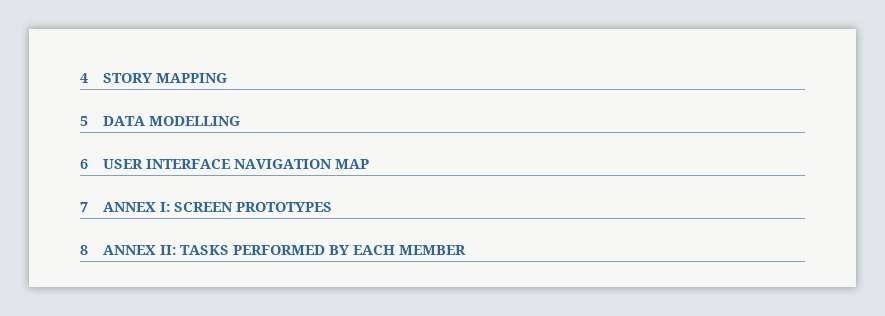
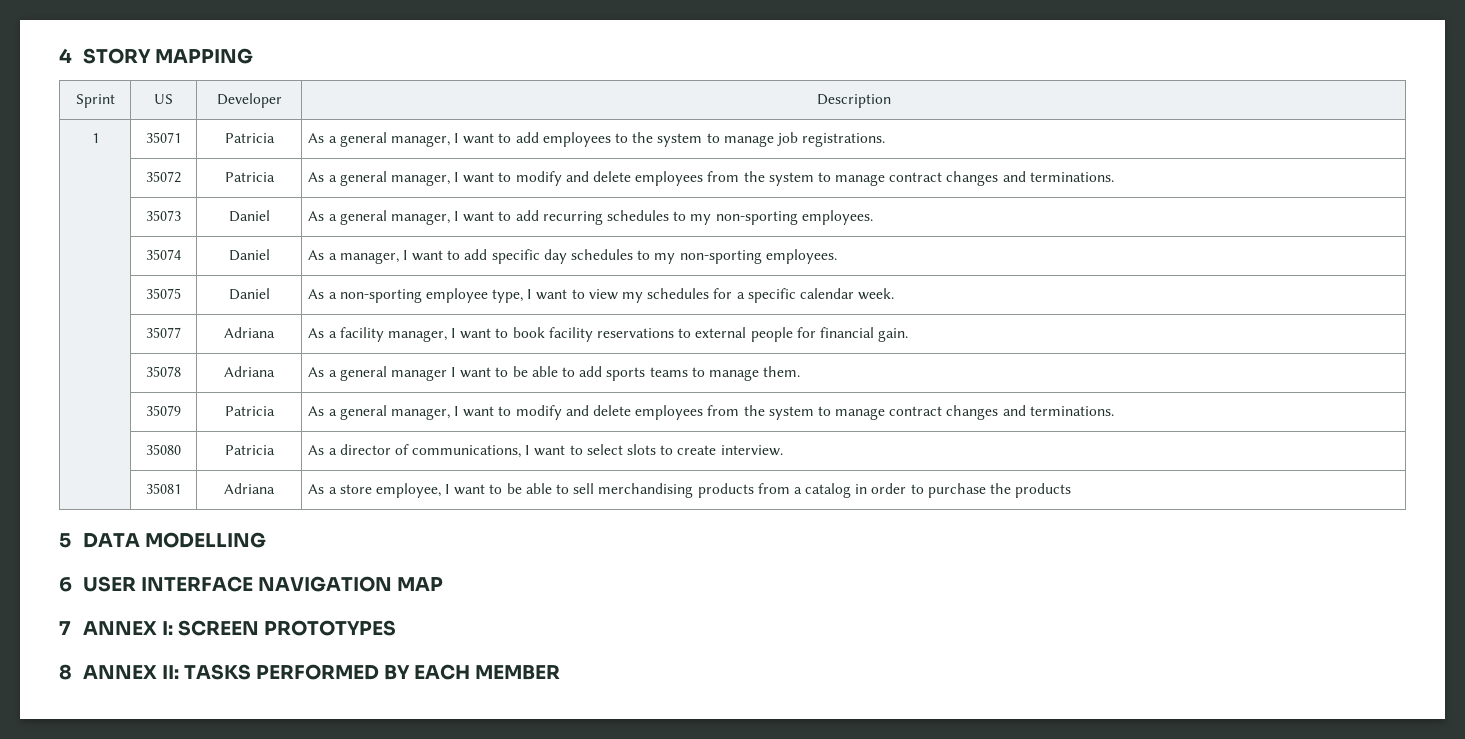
(228, 78) none -> [75,94,115,108] [154,94,173,104] [216,93,282,108] [816,94,891,108] [91,133,99,143] [146,132,181,143] [224,133,275,143] [308,132,886,147] [146,171,181,183] [224,172,275,182] [308,171,1114,186] [146,210,181,221] [228,210,270,222] [308,210,873,225] [146,249,181,260] [228,249,270,261] [308,249,837,264] [146,288,181,299] [228,288,270,300] [308,288,895,303] [146,327,181,338] [224,327,275,338] [308,327,909,342] [146,366,181,377] [224,366,275,377] [308,366,801,381] [146,405,181,416] [224,406,275,416] [308,405,1114,420] [146,444,181,455] [224,445,275,455] [308,444,783,458] [146,483,181,494] [224,483,275,494] [308,483,1072,498] // Sprint | US | Developer | Description // 1 | 35071 | Patricia | As a general manager, I want to add employees to the system to manage job registrations. // | 35072 | Patricia | As a general manager, I want to modify and delete employees from the system to manage contract changes and terminations. // | 35073 | Daniel | As a general manager, I want to add recurring schedules to my non-sporting employees. // | 35074 | Daniel | As a manager, I want to add specific day schedules to my non-sporting employees. // | 35075 | Daniel | As a non-sporting employee type, I want to view my schedules for a specific calendar week. // | 35077 | Adriana | As a facility manager, I want to book facility reservations to external people for financial gain. // | 35078 | Adriana | As a general manager I want to be able to add sports teams to manage them. // | 35079 | Patricia | As a general manager, I want to modify and delete employees from the system to manage contract changes and terminations. // | 35080 | Patricia | As a director of communications, I want to select slots to create interview. // | 35081 | Adriana | As a store employee, I want to be able to sell merchandising products from a catalog in order to purchase the products

